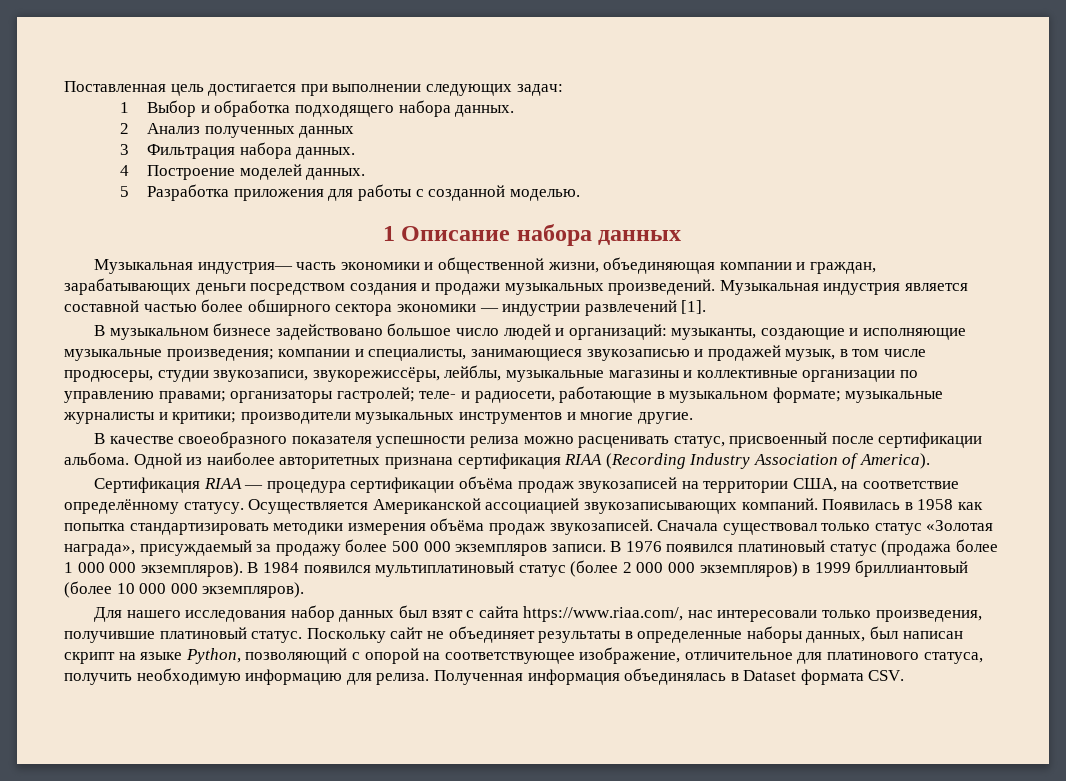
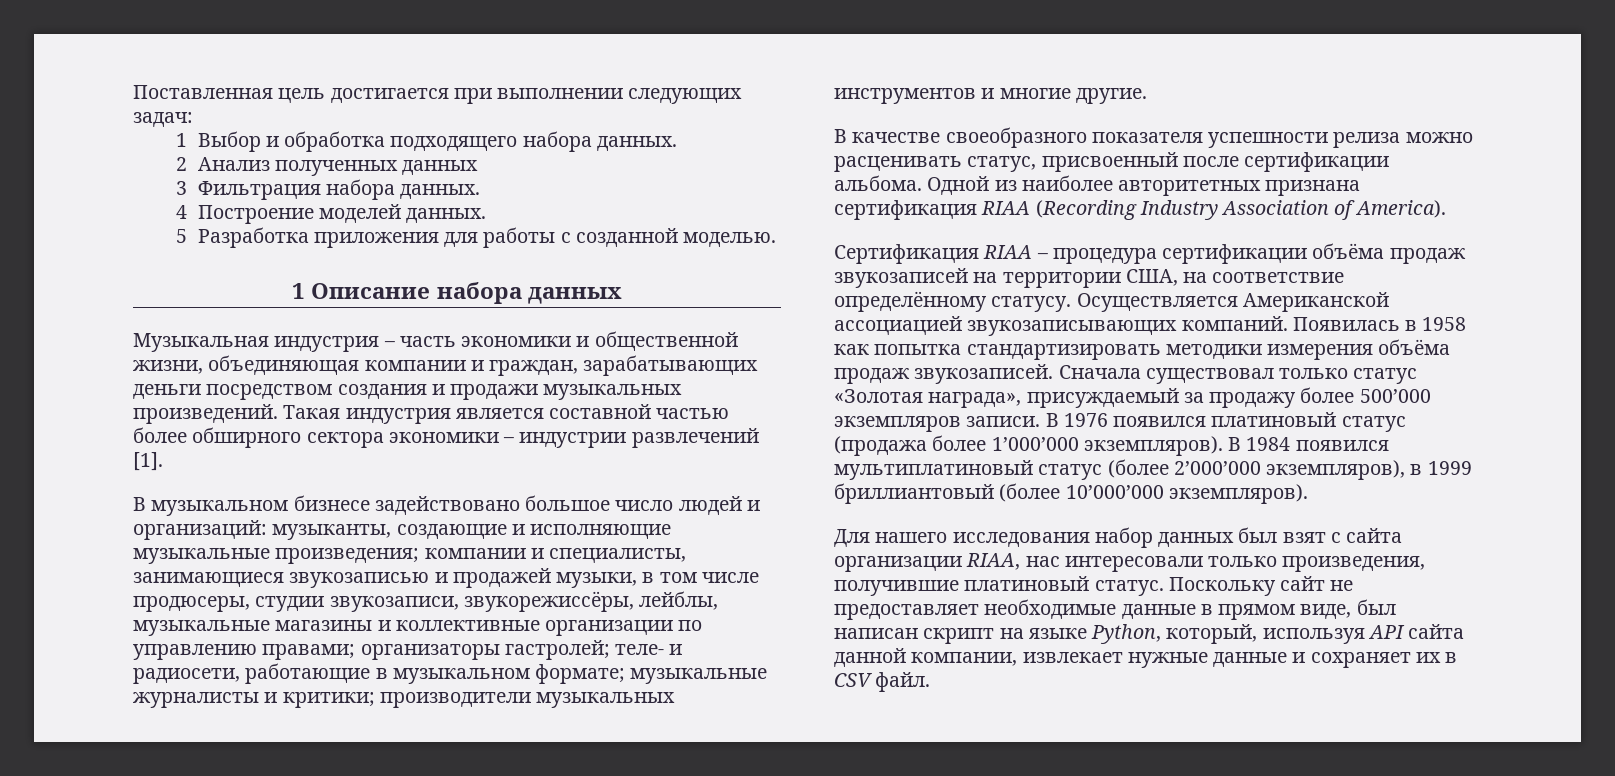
[197,262,293,274] индустрия— -> [274,336,395,352] индустрия –
[719,280,819,295] Музыкальная -> [283,405,341,419] Такая
[479,308,499,312] — -> [503,437,515,443] –
[785,349,836,361] музык, -> [556,572,638,588] музыки,
[244,485,264,489] — -> [1036,253,1048,259] –
[391,541,451,552] 500 000 -> [1359,389,1431,403] 500’000
[64,562,137,573] 1 000 000 -> [991,437,1079,451] 1’000’000
[622,561,798,577] 2 000 000 экземпляров) -> [1173,460,1406,480] 2’000’000 экземпляров),
[116,583,198,594] 10 000 000 -> [1065,485,1164,499] 10’000’000
[523,606,684,622] https://www.riaa.com/, -> [834,553,1021,572] организации RIAA,
[448,626,866,643] объединяет результаты в определенные наборы данных, -> [834,599,1352,620] предоставляет необходимые данные в прямом виде,
[245,647,983,664] [64,668,905,685] позволяющий с опорой на соответствующее изображение, отличительное для платинового статуса, получить необходимую информацию для релиза. Полученная информация объединялась в Dataset формата CSV. -> [1166,624,1465,644] [834,648,1458,668] [834,672,931,692] который, используя API сайта данной компании, извлекает нужные данные и сохраняет их в CSV файл.

